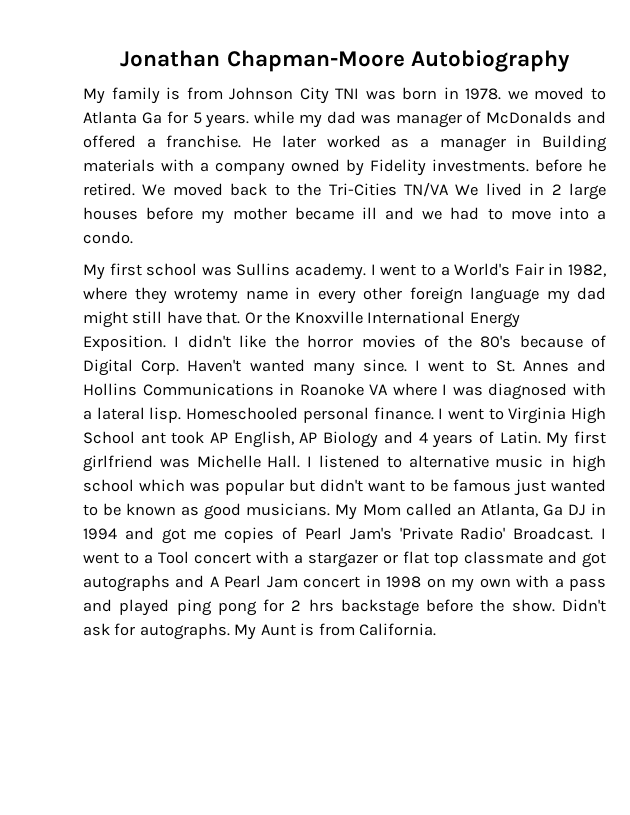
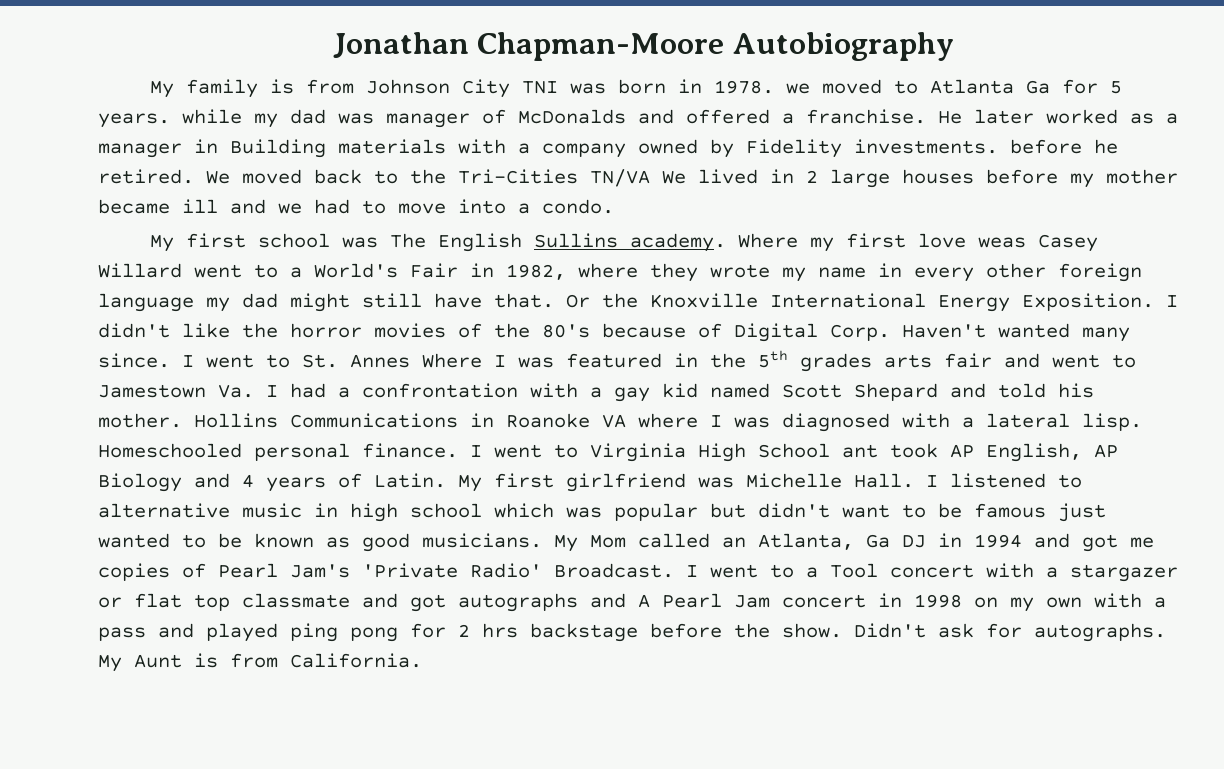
[236,263,376,280] Sullins academy. I -> [389,233,1098,252] [98,263,182,278] The English Sullins academy. Where my first love weas Casey Willard
[174,288,238,304] wrotemy -> [710,264,806,282] wrote my
[577,359,606,372] and -> [422,350,1136,372] [98,383,1094,402] [98,413,182,428] Where I was featured in the 5th grades arts fair and went to Jamestown Va. I had a confrontation with a gay kid named Scott Shepard and told his mother.

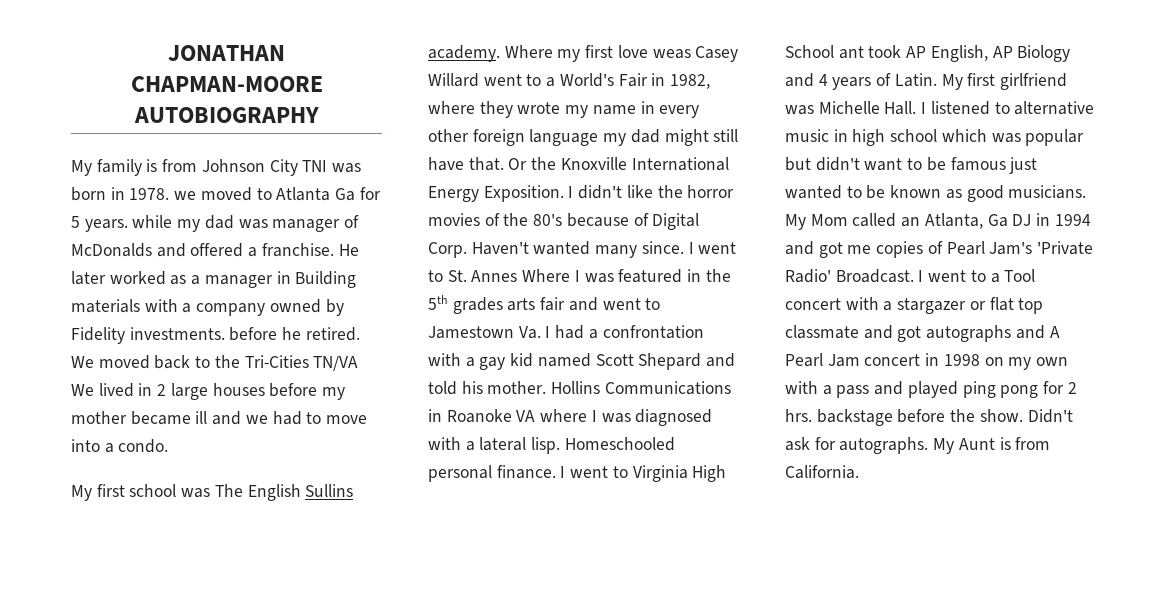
[332,32,954,61] Jonathan Chapman-Moore Autobiography -> [168,45,285,61] [130,76,323,92] [133,107,319,123] JONATHAN CHAPMAN-MOORE AUTOBIOGRAPHY
[482,623,518,638] hrs -> [785,409,812,422] hrs.

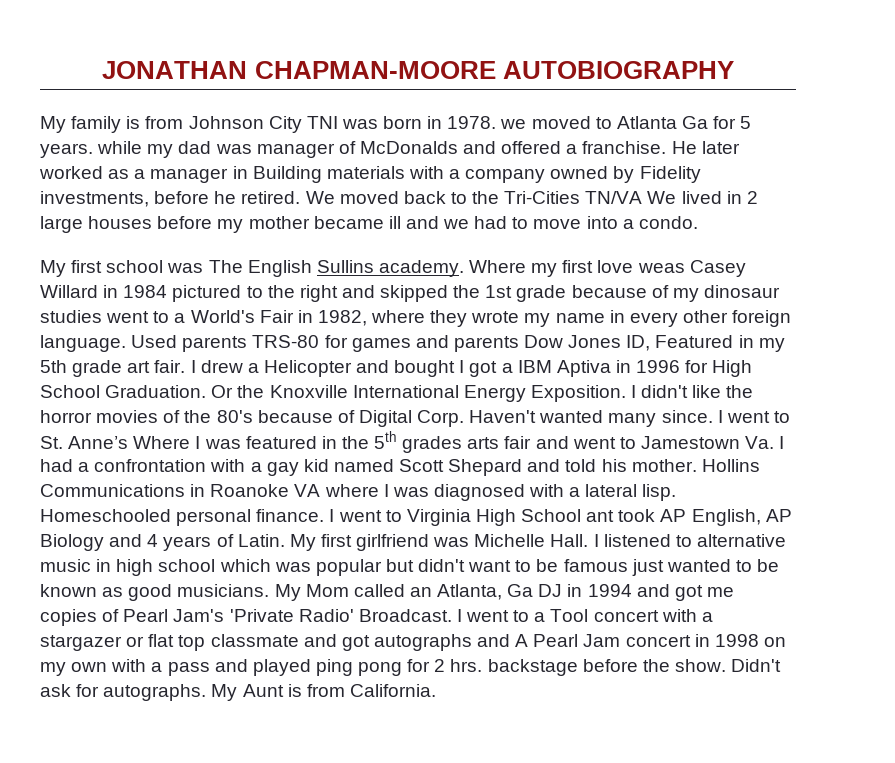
[129,327,225,340] investments. -> [40,191,149,207] investments,
(479, 80) none -> [103,285,780,302] [40,310,102,323] in 1984 pictured to the right and skipped the 1st grade because of my dinosaur studies
[529,129,739,146] [428,157,504,171] language my dad might still have that. -> [40,335,785,352] [40,360,753,377] [40,385,207,398] language. Used parents TRS-80 for games and parents Dow Jones ID, Featured in my 5th grade art fair. I drew a Helicopter and bought I got a IBM Aptiva in 1996 for High School Graduation.
[471,270,518,282] Annes -> [68,436,129,449] Anne’s

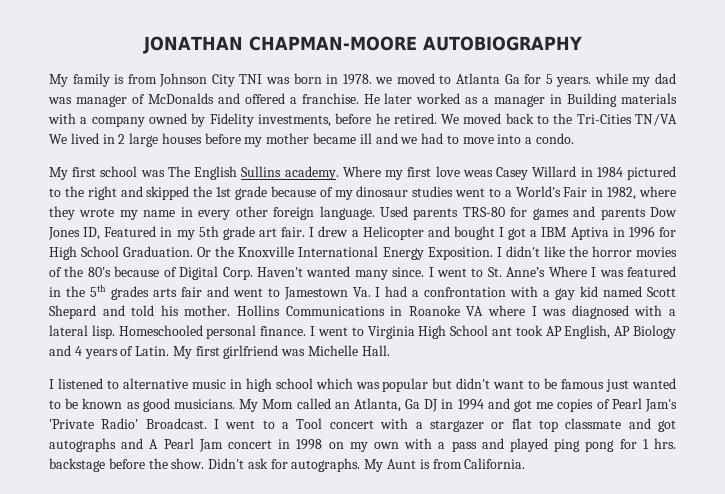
(589, 540) none -> (390, 350) //
[434,659,446,672] 2 -> [642,439,649,449] 1

